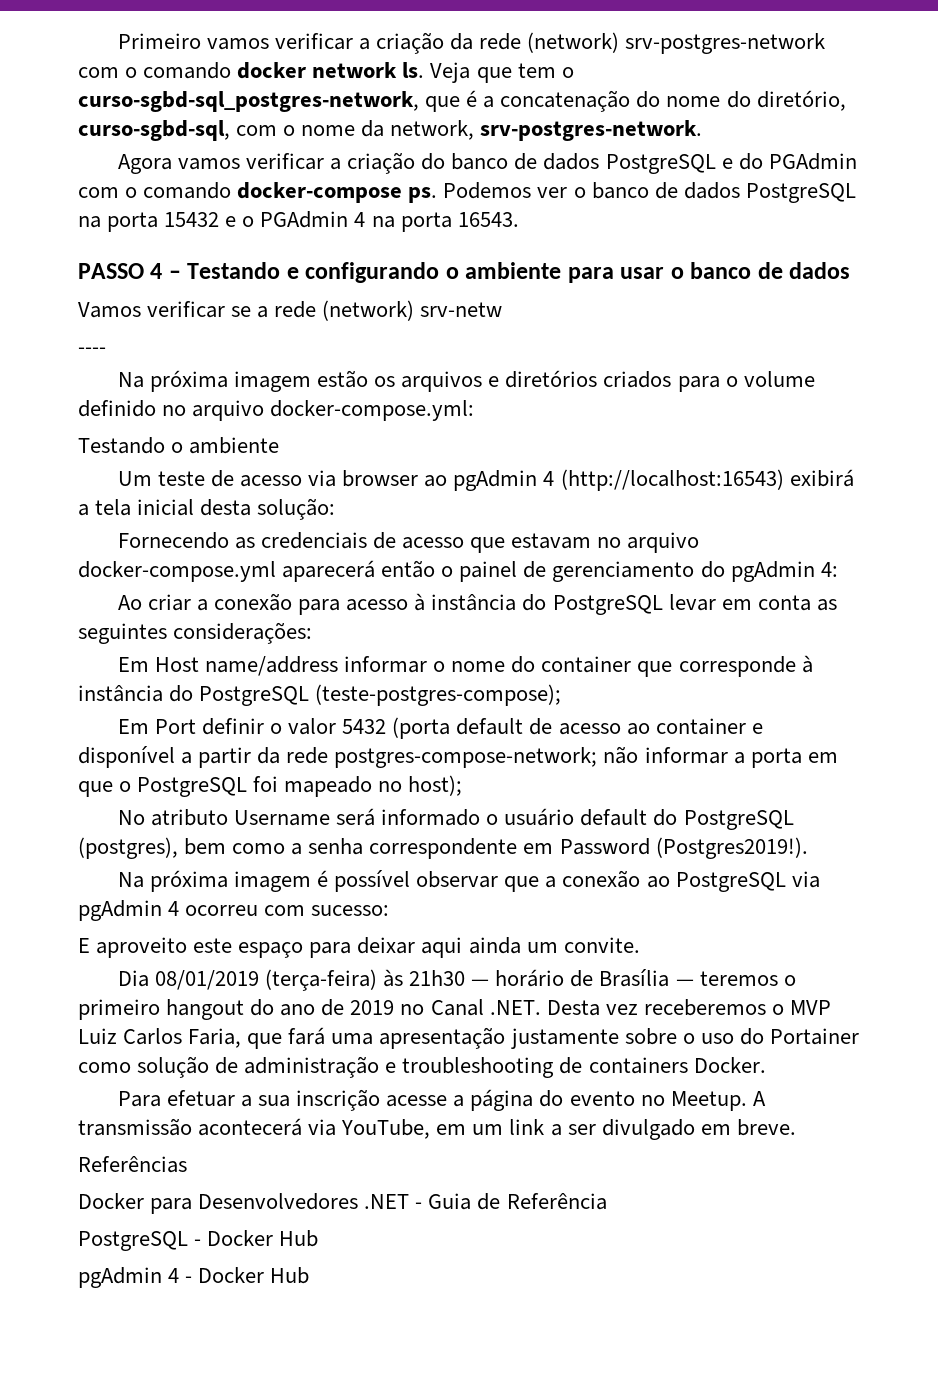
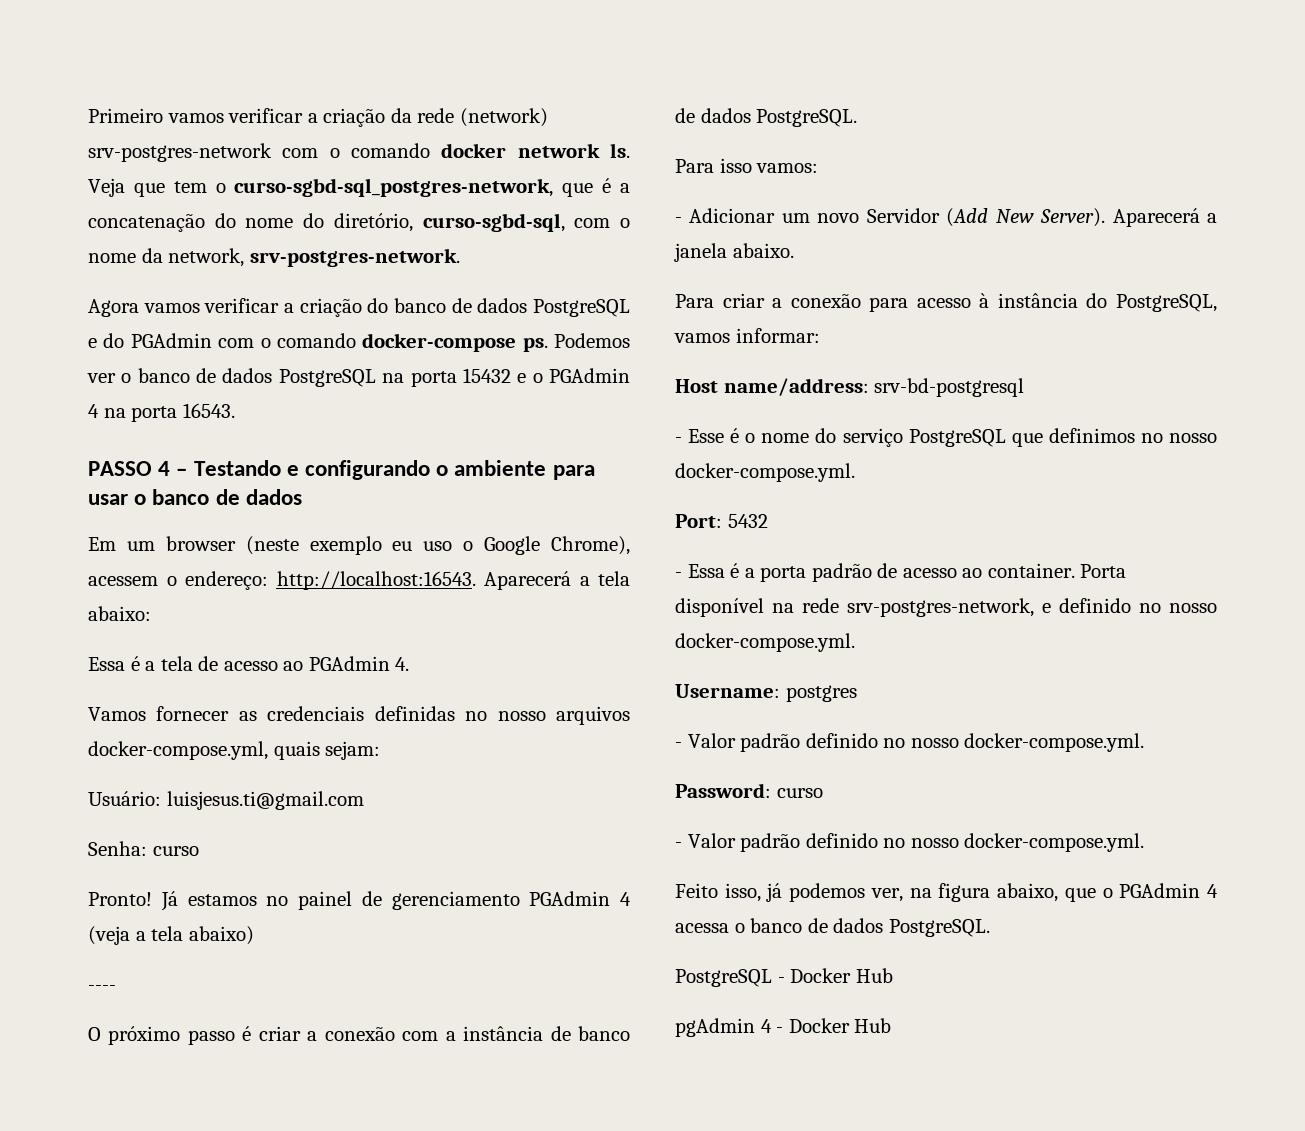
[78,300,503,321] [78,347,106,354] [117,370,815,392] [78,400,475,421] [78,437,280,454] [117,469,854,491] [78,498,336,520] [117,532,700,553] [78,560,838,582] [117,595,142,610] Vamos verificar se a rede (network) srv-netw // ---- // Na próxima imagem estão os arquivos e diretórios criados para o volume definido no arquivo docker-compose.yml: // Testando o ambiente // Um teste de acesso via browser ao pgAdmin 4 (http://localhost:16543) exibirá a tela inicial desta solução: // Fornecendo as credenciais de acesso que estavam no arquivo docker-compose.yml aparecerá então o painel de gerenciamento do pgAdmin 4: // Ao -> [88,536,631,555] [88,571,630,590] [88,606,151,621] [88,656,410,671] [88,706,630,725] [88,741,381,760] [88,791,364,810] [88,841,199,856] [88,891,631,911] [88,926,254,945] [88,985,116,991] [88,1026,630,1045] [675,108,858,127] [675,158,819,173] [675,208,1217,227] [674,243,794,262] [675,294,714,308] Em um browser (neste exemplo eu uso o Google Chrome), acessem o endereço: http://localhost:16543. Aparecerá a tela abaixo: // Essa é a tela de acesso ao PGAdmin 4. // Vamos fornecer as credenciais definidas no nosso arquivos docker-compose.yml, quais sejam: // Usuário: luisjesus.ti@gmail.com // Senha: curso // Pronto! Já estamos no painel de gerenciamento PGAdmin 4 (veja a tela abaixo) // ---- // O próximo passo é criar a conexão com a instância de banco de dados PostgreSQL. // Para isso vamos: // - Adicionar um novo Servidor (Add New Server). Aparecerá a janela abaixo. // Para
[552,594,837,615] [78,622,313,644] [117,655,813,677] [78,684,562,706] [117,717,763,739] [78,746,838,768] [78,775,463,797] [117,808,794,830] [78,837,808,859] [117,870,820,892] [78,900,390,921] [78,937,640,958] [117,969,796,991] [78,999,831,1020] [78,1027,859,1049] [78,1056,766,1078] [117,1089,766,1111] [78,1118,796,1140] [78,1156,187,1173] [78,1193,607,1214] PostgreSQL levar em conta as seguintes considerações: // Em Host name/address informar o nome do container que corresponde à instância do PostgreSQL (teste-postgres-compose); // Em Port definir o valor 5432 (porta default de acesso ao container e disponível a partir da rede postgres-compose-network; não informar a porta em que o PostgreSQL foi mapeado no host); // No atributo Username será informado o usuário default do PostgreSQL (postgres), bem como a senha correspondente em Password (Postgres2019!). // Na próxima imagem é possível observar que a conexão ao PostgreSQL via pgAdmin 4 ocorreu com sucesso: // E aproveito este espaço para deixar aqui ainda um convite. // Dia 08/01/2019 (terça-feira) às 21h30 — horário de Brasília — teremos o primeiro hangout do ano de 2019 no Canal .NET. Desta vez receberemos o MVP Luiz Carlos Faria, que fará uma apresentação justamente sobre o uso do Portainer como solução de administração e troubleshooting de containers Docker. // Para efetuar a sua inscrição acesse a página do evento no Meetup. A transmissão acontecerá via YouTube, em um link a ser divulgado em breve. // Referências // Docker para Desenvolvedores .NET - Guia de Referência -> [1116,294,1217,312] [674,328,820,343] [675,378,1025,397] [675,428,1217,447] [675,463,855,482] [675,514,768,528] [675,563,1127,582] [675,598,1217,617] [675,633,855,652] [675,684,857,702] [675,733,1145,752] [675,783,823,798] [675,833,1145,852] [675,883,1218,902] [675,918,990,937] PostgreSQL, vamos informar: // Host name/address: srv-bd-postgresql // - Esse é o nome do serviço PostgreSQL que definimos no nosso docker-compose.yml. // Port: 5432 // - Essa é a porta padrão de acesso ao container. Porta disponível na rede srv-postgres-network, e definido no nosso docker-compose.yml. // Username: postgres // - Valor padrão definido no nosso docker-compose.yml. // Password: curso // - Valor padrão definido no nosso docker-compose.yml. // Feito isso, já podemos ver, na figura abaixo, que o PGAdmin 4 acessa o banco de dados PostgreSQL.

